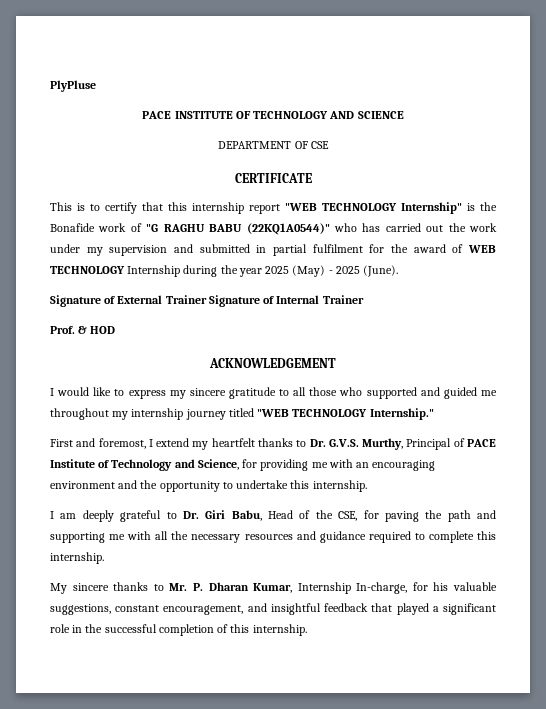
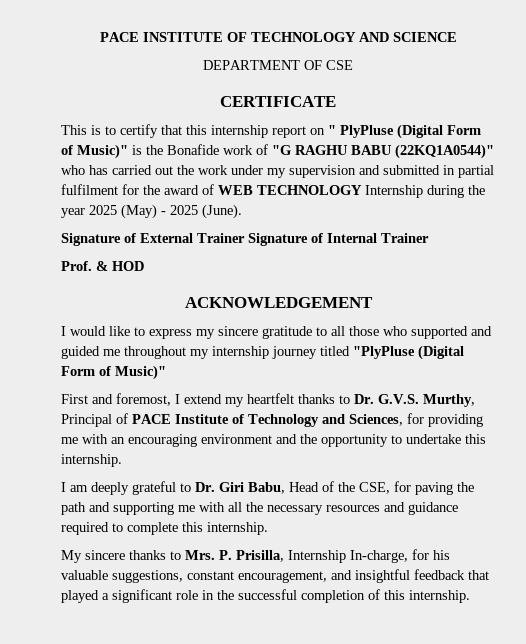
[50,80,96,92] PlyPluse // -> (99, 37) none
[285,202,462,214] "WEB TECHNOLOGY Internship" -> [310,124,481,139] [61,144,128,159] on " PlyPluse (Digital Form of Music)"
[257,408,434,420] "WEB TECHNOLOGY Internship." -> [353,345,464,360] [61,365,166,380] "PlyPluse (Digital Form of Music)"
[197,459,239,470] Science, -> [349,414,403,426] Sciences,
[169,582,293,593] Mr. P. Dharan Kumar, -> [185,550,284,562] Mrs. P. Prisilla,

